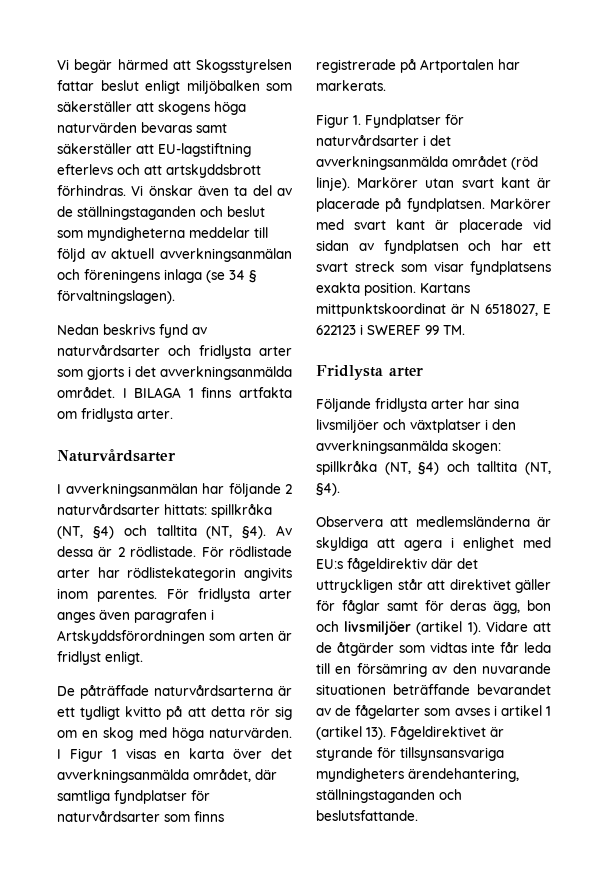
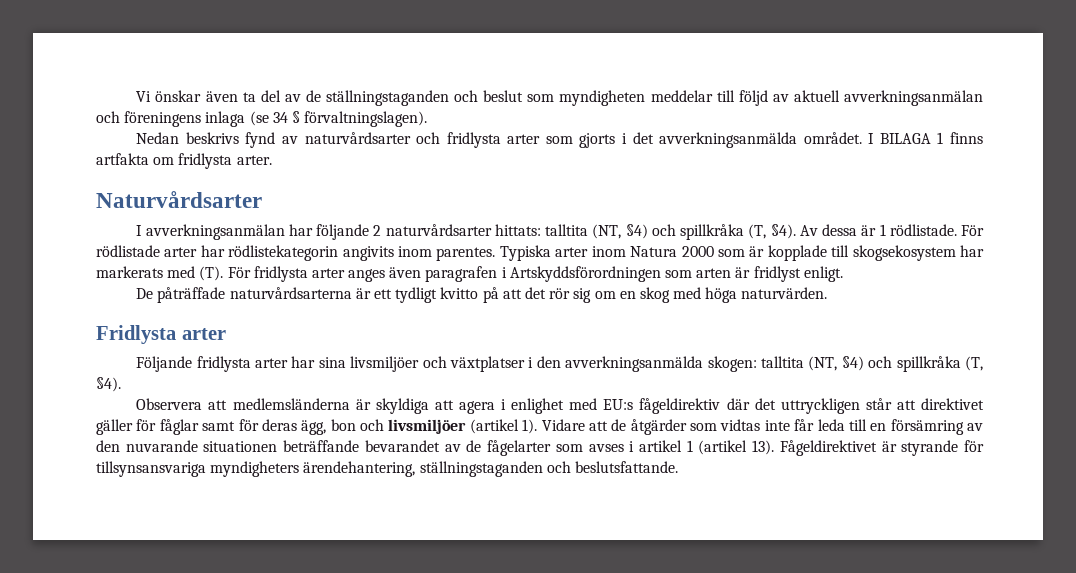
[57,59,292,73] [57,80,292,94] [57,101,246,115] [57,122,227,133] [57,143,251,157] [57,164,261,178] [57,185,144,196] Vi begär härmed att Skogsstyrelsen fattar beslut enligt miljöbalken som säkerställer att skogens höga naturvärden bevaras samt säkerställer att EU-lagstiftning efterlevs och att artskyddsbrott förhindras. Vi -> [136,91,152,102] Vi
[87,227,185,241] myndigheterna -> [559,90,646,106] myndigheten
[211,503,272,518] [57,525,233,539] spillkråka (NT, §4) och talltita (NT, -> [545,224,767,240] talltita (NT, §4) och spillkråka (T,
[117,547,125,557] 2 -> [879,224,886,236] 1
(158, 595) none -> [499,245,984,261] [96,266,224,281] Typiska arter inom Natura 2000 som är kopplade till skogsekosystem har markerats med (T).
[210,706,245,717] detta -> [524,287,546,299] det
[57,748,292,762] [57,768,277,783] [57,790,210,804] [57,810,224,822] [316,58,520,73] [316,80,386,91] [316,114,464,128] [316,134,451,146] [316,155,538,170] [316,177,551,191] [316,197,551,212] [316,219,551,233] [316,240,551,254] [316,261,551,275] [316,282,470,296] [316,303,551,317] [316,324,465,335] I Figur 1 visas en karta över det avverkningsanmälda området, där samtliga fyndplatser för naturvårdsarter som finns registrerade på Artportalen har markerats. // Figur 1. Fyndplatser för naturvårdsarter i det avverkningsanmälda området (röd linje). Markörer utan svart kant är placerade på fyndplatsen. Markörer med svart kant är placerade vid sidan av fyndplatsen och har ett svart streck som visar fyndplatsens exakta position. Kartans mittpunktskoordinat är N 6518027, E 622123 i SWEREF 99 TM. -> (828, 293) none
[316,460,551,475] spillkråka (NT, §4) och talltita (NT, -> [761,356,984,372] talltita (NT, §4) och spillkråka (T,

